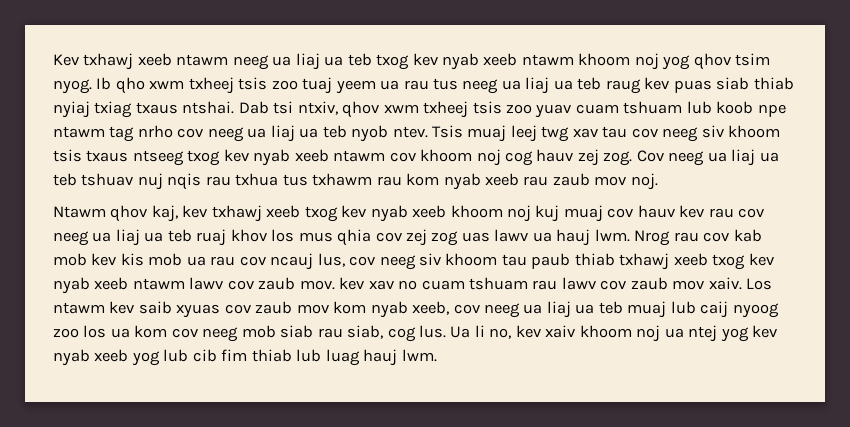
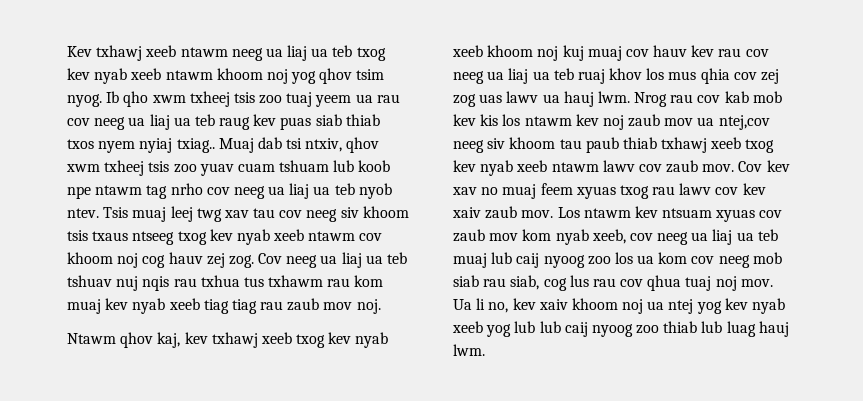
[433,78,459,90] tus -> [67,118,90,126] cov
[53,101,269,118] nyiaj txiag txaus ntshai. Dab -> [67,137,282,153] txos nyem nyiaj txiag.. Muaj dab
[443,173,520,190] nyab xeeb -> [67,298,257,314] muaj kev nyab xeeb tiag tiag
[148,253,376,270] mob ua rau cov ncauj lus, cov -> [502,114,770,130] los ntawm kev noj zaub mov ua ntej,cov
(335, 285) none -> [738,161,763,172] Cov
[421,277,742,290] cuam tshuam rau lawv cov zaub mov xaiv. -> [502,183,766,199] [452,206,554,219] muaj feem xyuas txog rau lawv cov kev xaiv zaub mov.
[138,301,172,314] saib -> [662,208,713,218] ntsuam
[419,325,447,338] lus. -> [569,275,773,291] lus rau cov qhua tuaj noj mov.
[192,349,248,362] cib fim -> [539,321,660,337] lub caij nyoog zoo

